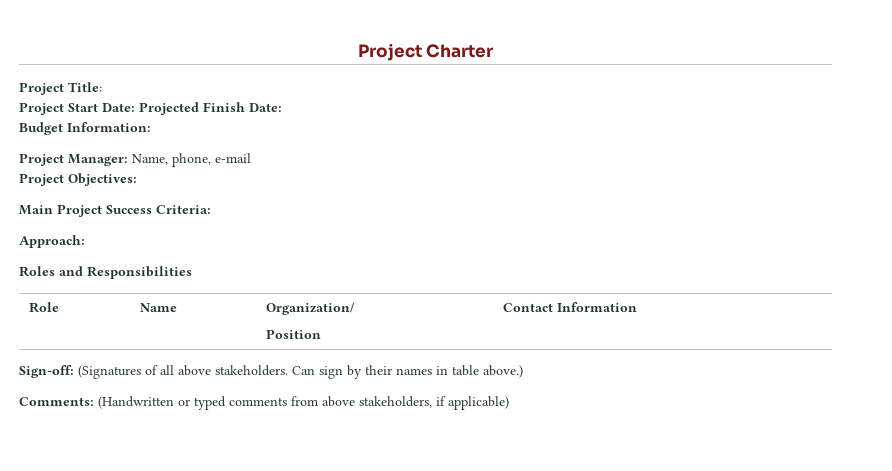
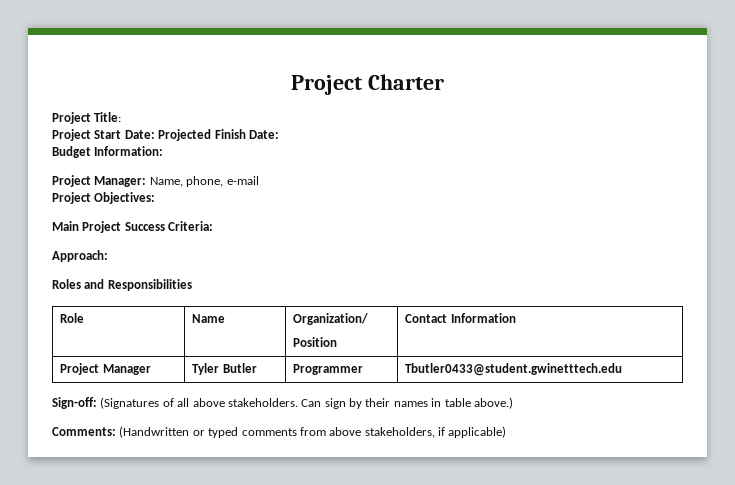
(638, 307) none -> [60,363,151,375] [192,363,257,375] [293,364,364,375] [405,363,623,376] // Project Manager | Tyler Butler | Programmer | Tbutler0433@student.gwinetttech.edu

